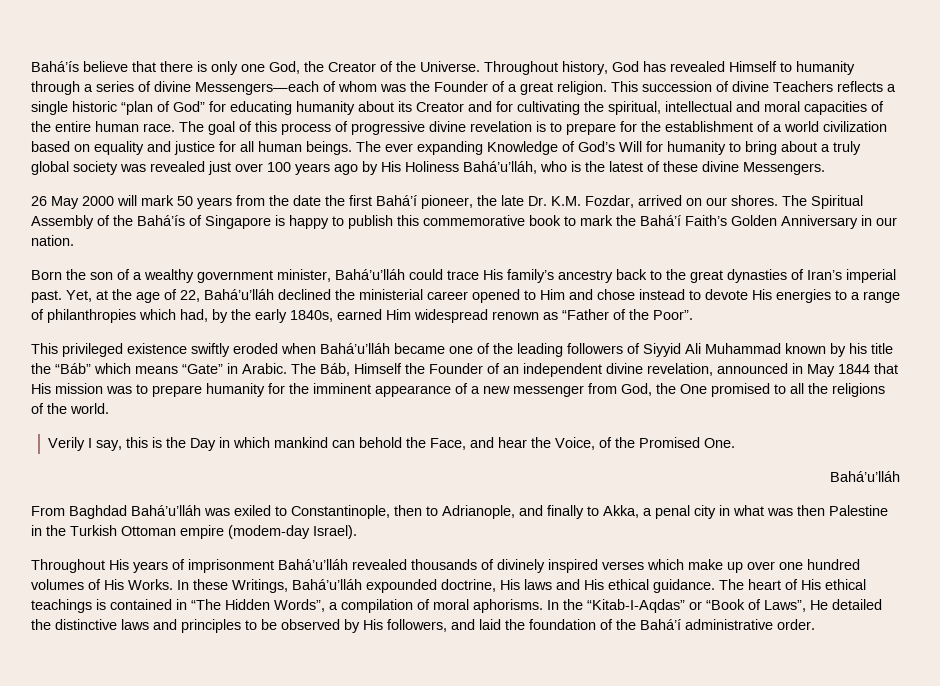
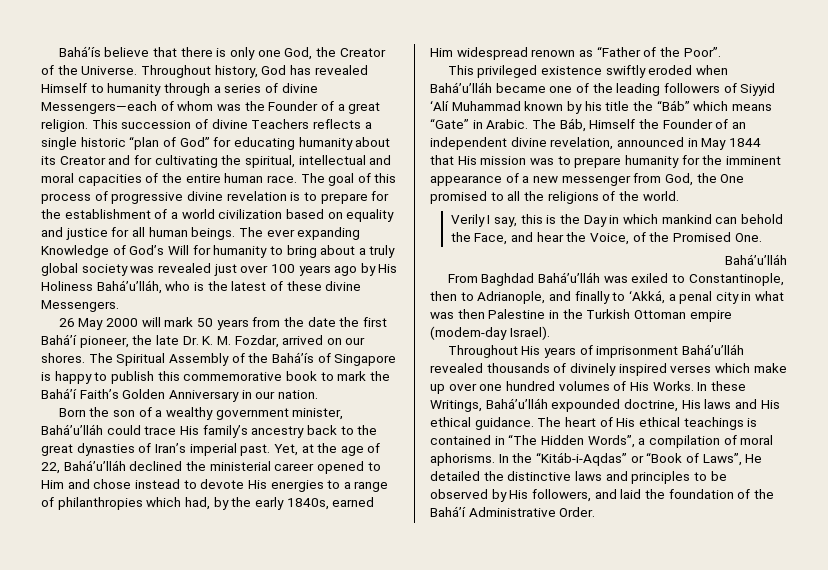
[551,196,581,206] K.M. -> [202,336,231,345] K. M.
[685,343,701,354] Ali -> [430,100,449,111] ‘Alí
[603,505,639,518] Akka, -> [628,290,665,304] ‘Akká,
[587,599,685,613] “Kitab-I-Aqdas” -> [535,452,627,466] “Kitáb-i-Aqdas”
[685,619,815,630] administrative order. -> [468,507,596,517] Administrative Order.

